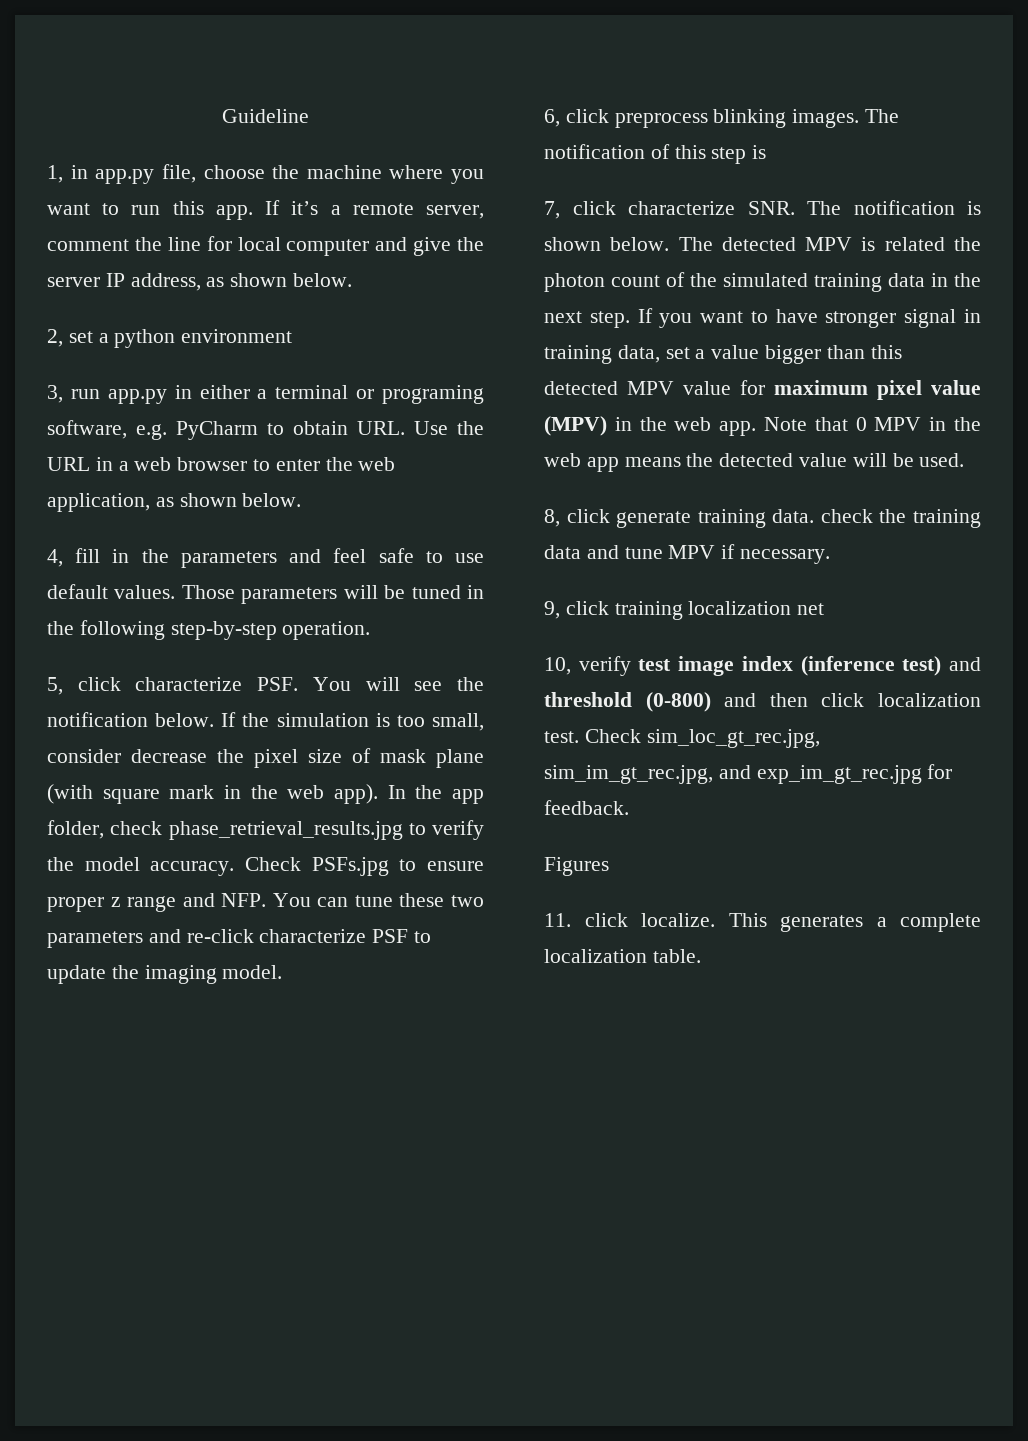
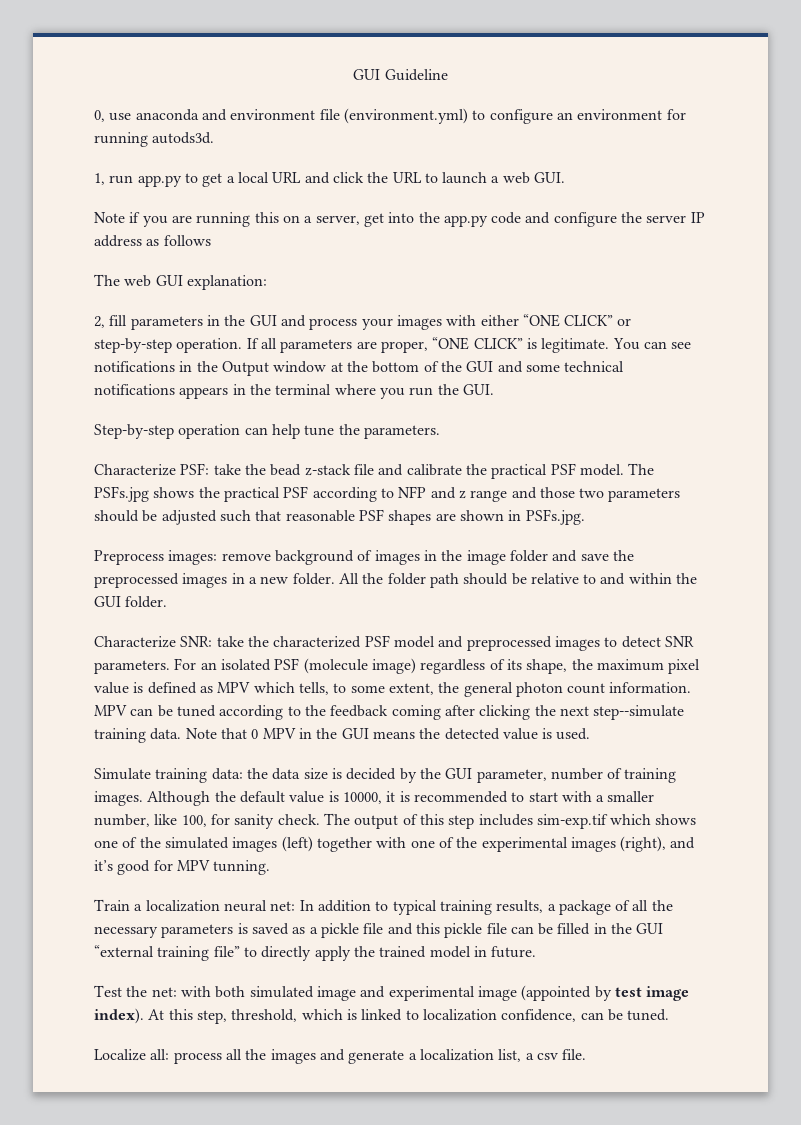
(222, 116) none -> [353,69,381,80] GUI
[47,164,484,184] [47,200,485,220] [47,236,484,256] [47,273,353,291] [47,329,293,348] [47,385,484,404] [47,420,484,440] [47,457,396,471] [47,493,302,512] [47,548,484,568] [47,584,485,604] [47,620,371,640] [47,677,485,695] [47,712,485,731] [47,748,484,768] [47,784,485,804] [47,820,484,840] [47,857,484,876] [47,893,484,912] [47,929,432,948] [47,965,283,984] [544,109,900,128] [544,144,767,164] [544,200,981,219] [544,237,981,251] [544,272,981,292] [544,308,981,328] [544,345,902,364] [544,380,981,400] [544,416,757,436] 1, in app.py file, choose the machine where you want to run this app. If it’s a remote server, comment the line for local computer and give the server IP address, as shown below. // 2, set a python environment // 3, run app.py in either a terminal or programing software, e.g. PyCharm to obtain URL. Use the URL in a web browser to enter the web application, as shown below. // 4, fill in the parameters and feel safe to use default values. Those parameters will be tuned in the following step-by-step operation. // 5, click characterize PSF. You will see the notification below. If the simulation is too small, consider decrease the pixel size of mask plane (with square mark in the web app). In the app folder, check phase_retrieval_results.jpg to verify the model accuracy. Check PSFs.jpg to ensure proper z range and NFP. You can tune these two parameters and re-click characterize PSF to update the imaging model. // 6, click preprocess blinking images. The notification of this step is // 7, click characterize SNR. The notification is shown below. The detected MPV is related the photon count of the simulated training data in the next step. If you want to have stronger signal in training data, set a value bigger than this detected MPV value for maximum pixel value (MPV) in the web app. -> [94,108,686,124] [94,132,215,147] [94,172,566,187] [94,212,705,227] [94,235,211,247] [94,274,267,290] [94,314,632,330] [94,337,692,353] [94,361,625,376] [94,384,494,399] [94,424,440,439] [94,463,655,479] [94,486,681,502] [94,509,585,525] [94,550,634,565] [94,573,698,588] [94,596,168,608] [94,635,694,651] [94,658,701,674] [94,682,692,697] [94,705,685,720] [94,728,182,743] 0, use anaconda and environment file (environment.yml) to configure an environment for running autods3d. // 1, run app.py to get a local URL and click the URL to launch a web GUI. // Note if you are running this on a server, get into the app.py code and configure the server IP address as follows // The web GUI explanation: // 2, fill parameters in the GUI and process your images with either “ONE CLICK” or step-by-step operation. If all parameters are proper, “ONE CLICK” is legitimate. You can see notifications in the Output window at the bottom of the GUI and some technical notifications appears in the terminal where you run the GUI. // Step-by-step operation can help tune the parameters. // Characterize PSF: take the bead z-stack file and calibrate the practical PSF model. The PSFs.jpg shows the practical PSF according to NFP and z range and those two parameters should be adjusted such that reasonable PSF shapes are shown in PSFs.jpg. // Preprocess images: remove background of images in the image folder and save the preprocessed images in a new folder. All the folder path should be relative to and within the GUI folder. // Characterize SNR: take the characterized PSF model and preprocessed images to detect SNR parameters. For an isolated PSF (molecule image) regardless of its shape, the maximum pixel value is defined as MPV which tells, to some extent, the general photon count information. MPV can be tuned according to the feedback coming after clicking the next step--simulate training data.
[544,453,619,472] web app -> [341,728,369,739] GUI
[852,453,914,467] will be -> [542,728,553,739] is
[544,509,981,528] [544,544,831,564] [544,601,825,620] [544,656,981,676] [544,692,981,712] [544,729,820,748] [544,764,953,784] [544,800,629,815] [544,857,609,876] [544,913,981,932] [544,949,701,963] 8, click generate training data. check the training data and tune MPV if necessary. // 9, click training localization net // 10, verify test image index (inference test) and threshold (0-800) and then click localization test. Check sim_loc_gt_rec.jpg, sim_im_gt_rec.jpg, and exp_im_gt_rec.jpg for feedback. // Figures // 11. click localize. This generates a complete localization table. -> [94,768,677,783] [94,791,655,806] [94,813,697,829] [94,836,696,852] [94,860,271,875] [94,899,673,915] [94,923,664,938] [94,945,537,961] [94,985,690,1001] [94,1008,670,1024] [94,1049,587,1064] Simulate training data: the data size is decided by the GUI parameter, number of training images. Although the default value is 10000, it is recommended to start with a smaller number, like 100, for sanity check. The output of this step includes sim-exp.tif which shows one of the simulated images (left) together with one of the experimental images (right), and it’s good for MPV tunning. // Train a localization neural net: In addition to typical training results, a package of all the necessary parameters is saved as a pickle file and this pickle file can be filled in the GUI “external training file” to directly apply the trained model in future. // Test the net: with both simulated image and experimental image (appointed by test image index). At this step, threshold, which is linked to localization confidence, can be tuned. // Localize all: process all the images and generate a localization list, a csv file.

